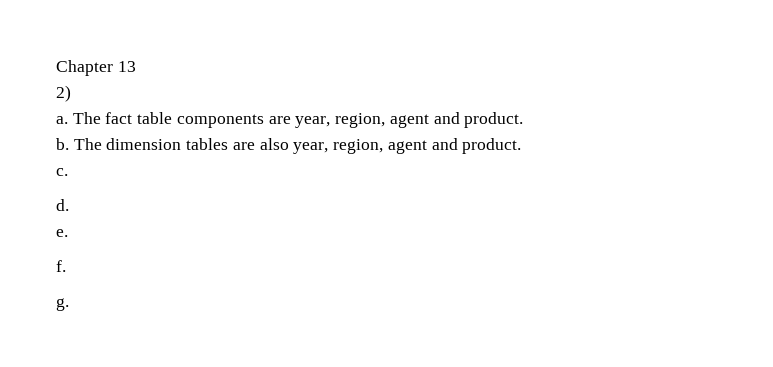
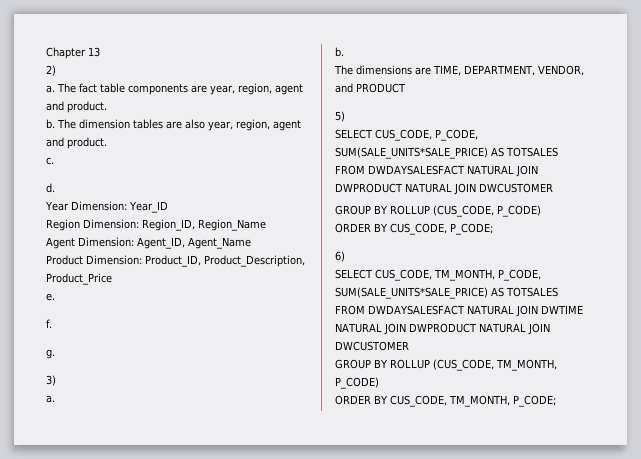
[56,229,68,237] [56,260,66,272] [56,298,69,311] e. // f. // g. -> [45,201,168,213] [46,219,266,231] [46,237,251,249] [46,255,305,267] [46,273,112,285] [46,293,55,301] [46,319,52,328] [46,349,55,359] [46,375,56,386] [46,395,55,403] [335,47,344,57] [334,65,584,76] [335,83,406,93] [335,111,345,122] [335,129,478,141] [335,147,558,159] [335,165,538,177] [335,183,553,195] [335,205,541,217] [335,223,493,235] [335,251,345,262] [335,269,541,281] [335,287,558,299] [335,305,583,317] [335,323,550,335] [335,341,409,351] [335,359,557,371] [335,377,379,389] [335,395,556,407] Year Dimension: Year_ID // Region Dimension: Region_ID, Region_Name // Agent Dimension: Agent_ID, Agent_Name // Product Dimension: Product_ID, Product_Description, Product_Price // e. // f. // g. // 3) // a. // b. // The dimensions are TIME, DEPARTMENT, VENDOR, and PRODUCT // 5) // SELECT CUS_CODE, P_CODE, SUM(SALE_UNITS*SALE_PRICE) AS TOTSALES // FROM DWDAYSALESFACT NATURAL JOIN DWPRODUCT NATURAL JOIN DWCUSTOMER // GROUP BY ROLLUP (CUS_CODE, P_CODE) // ORDER BY CUS_CODE, P_CODE; // 6) // SELECT CUS_CODE, TM_MONTH, P_CODE, SUM(SALE_UNITS*SALE_PRICE) AS TOTSALES // FROM DWDAYSALESFACT NATURAL JOIN DWTIME NATURAL JOIN DWPRODUCT NATURAL JOIN DWCUSTOMER // GROUP BY ROLLUP (CUS_CODE, TM_MONTH, P_CODE) // ORDER BY CUS_CODE, TM_MONTH, P_CODE;

